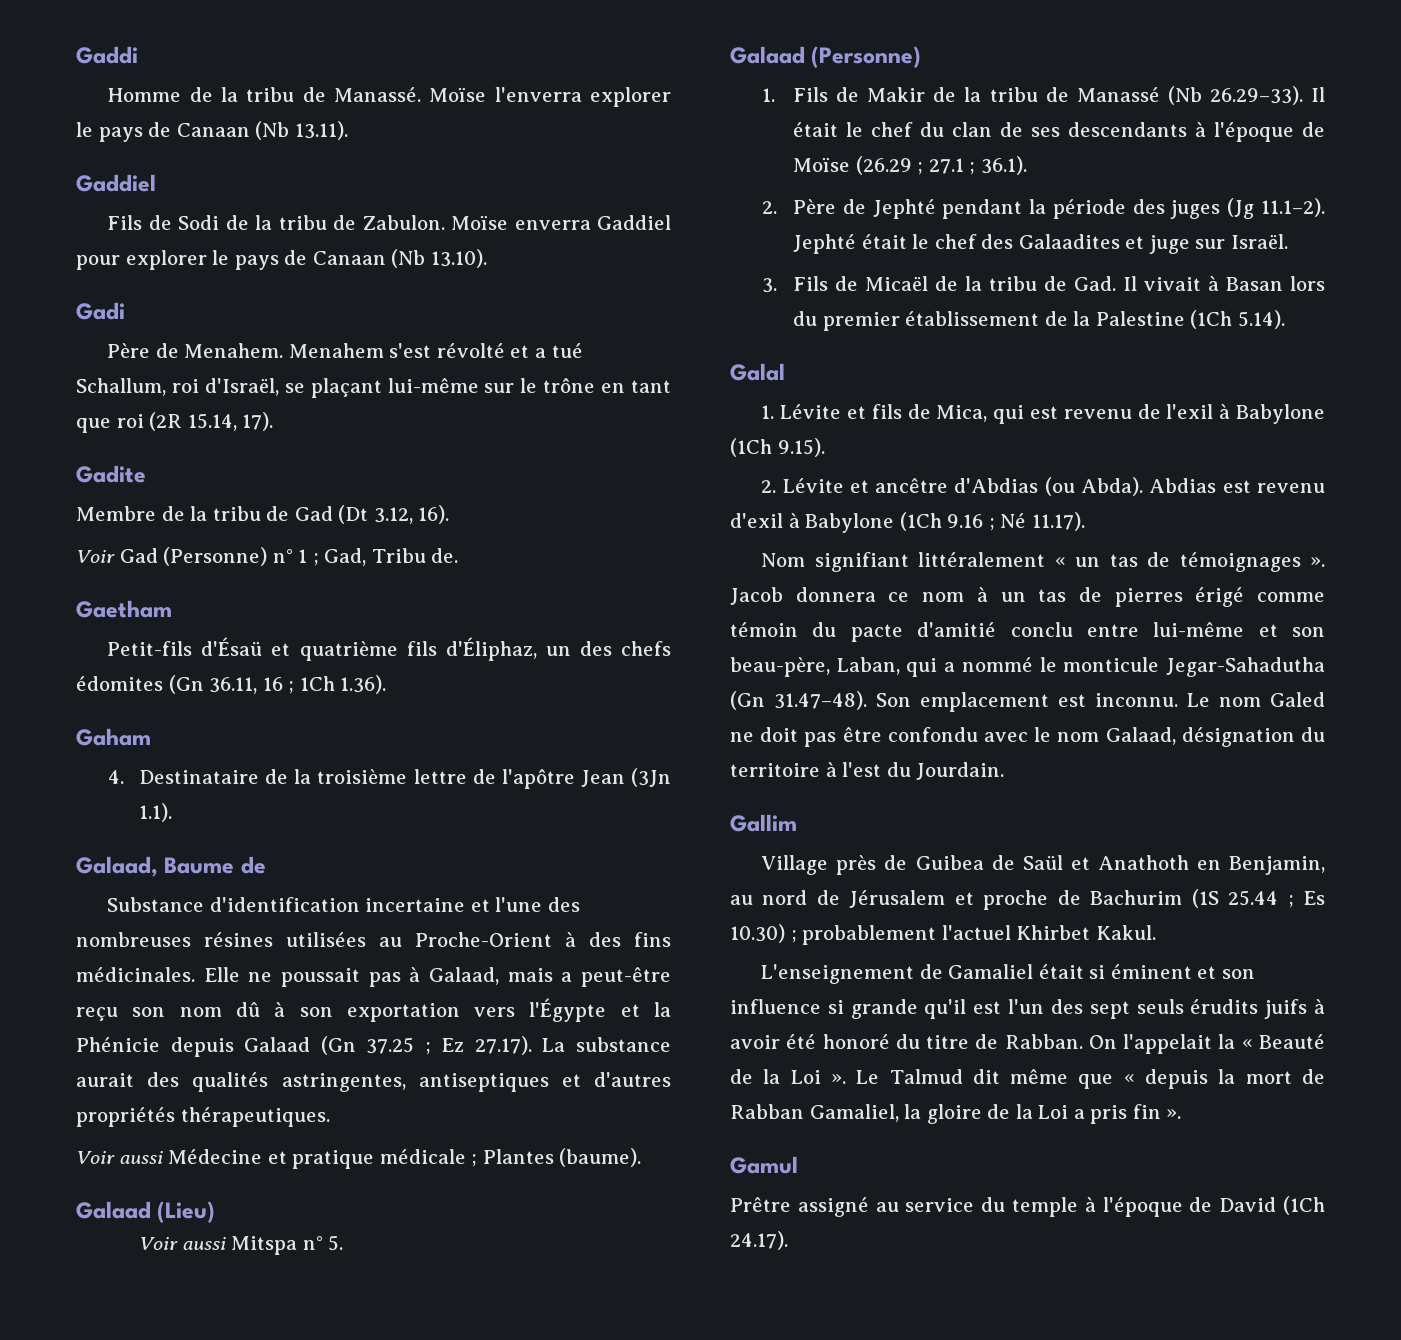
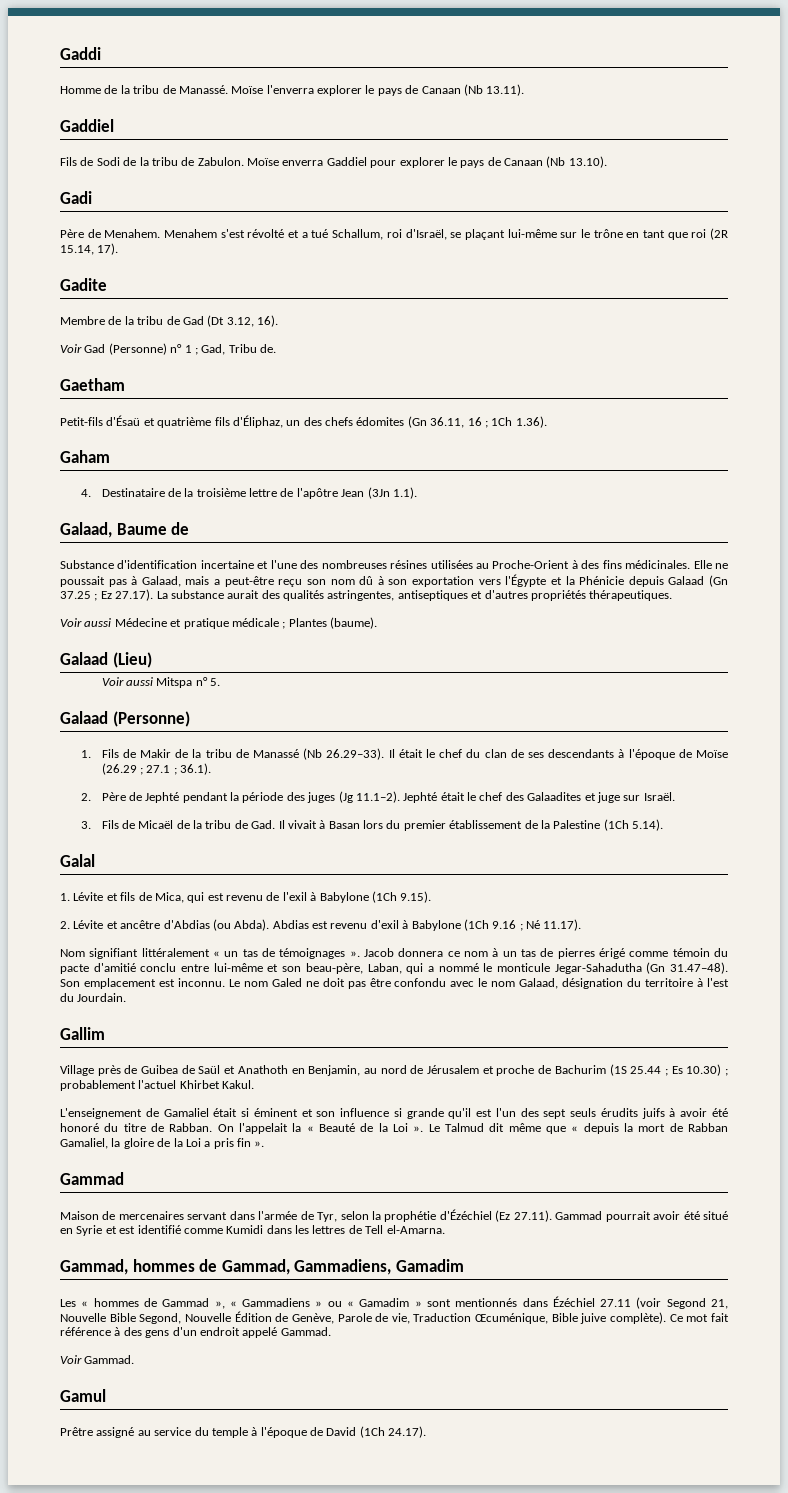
(1182, 1114) none -> [60,1172,124,1185] [60,1209,729,1222] [60,1225,445,1236] [60,1259,464,1275] [60,1296,728,1309] [60,1311,729,1324] [60,1327,331,1338] [60,1355,135,1364] // Gammad // Maison de mercenaires servant dans l'armée de Tyr, selon la prophétie d'Ézéchiel (Ez 27.11). Gammad pourrait avoir été situé en Syrie et est identifié comme Kumidi dans les lettres de Tell el-Amarna. // Gammad, hommes de Gammad, Gammadiens, Gamadim // Les « hommes de Gammad », « Gammadiens » ou « Gamadim » sont mentionnés dans Ézéchiel 27.11 (voir Segond 21, Nouvelle Bible Segond, Nouvelle Édition de Genève, Parole de vie, Traduction Œcuménique, Bible juive complète). Ce mot fait référence à des gens d'un endroit appelé Gammad. // Voir Gammad.

